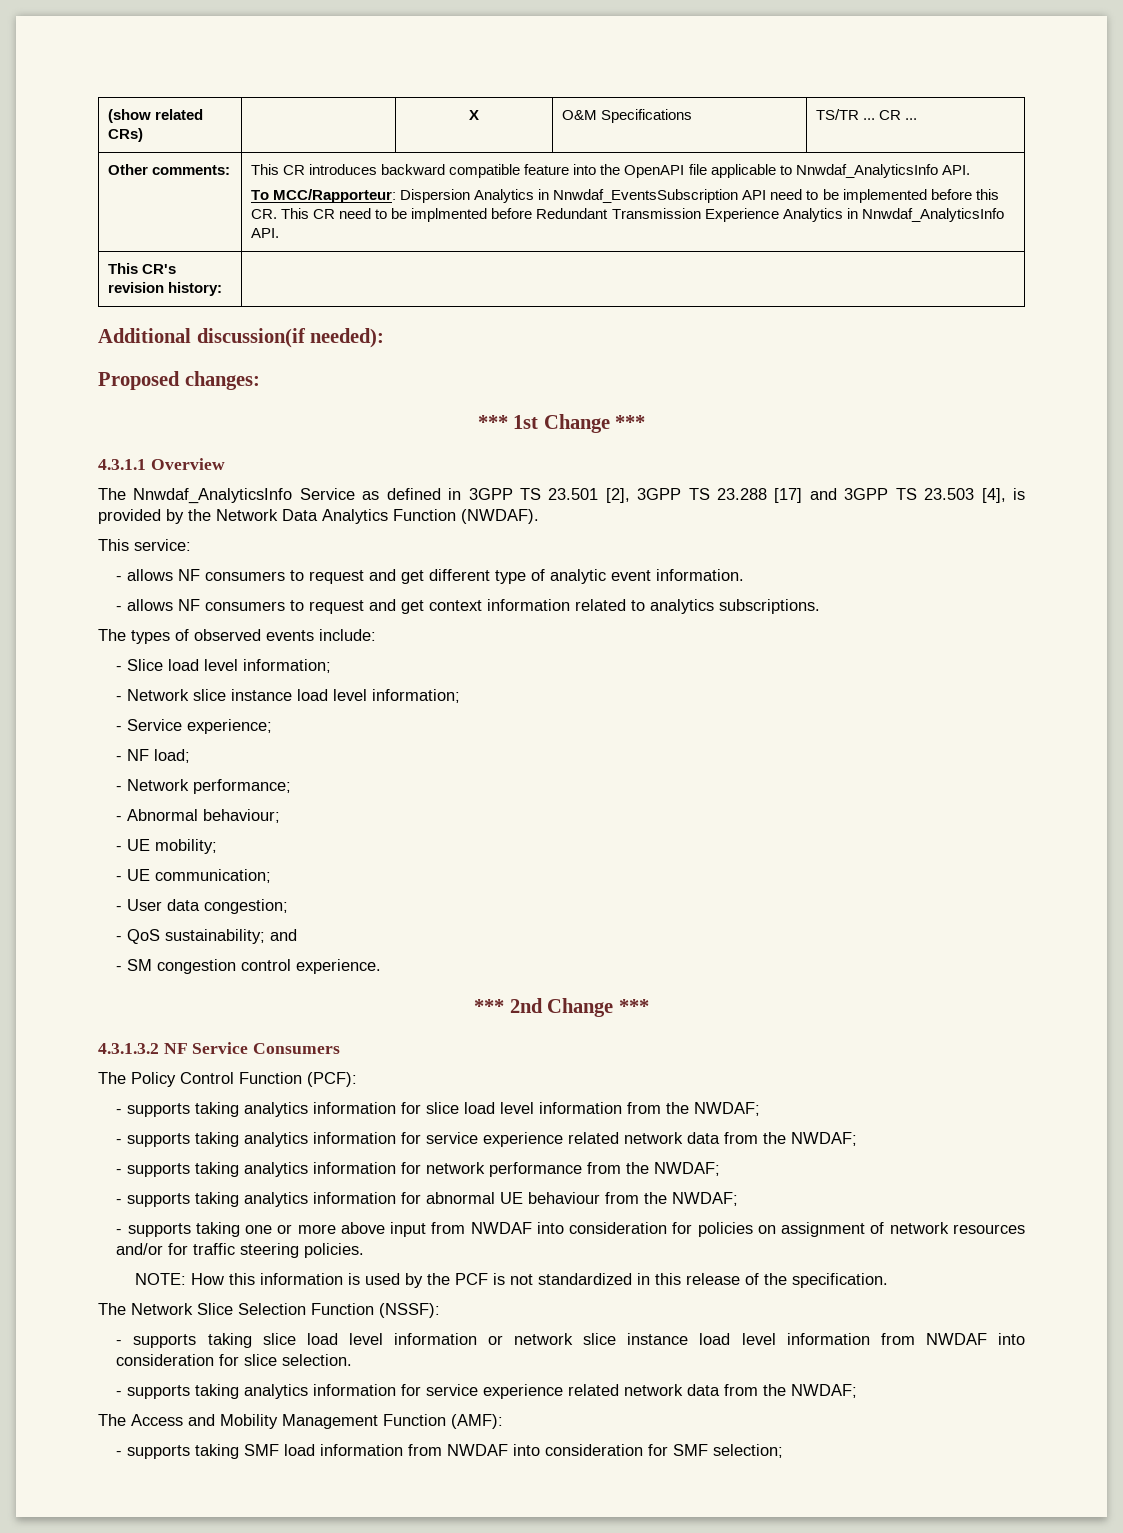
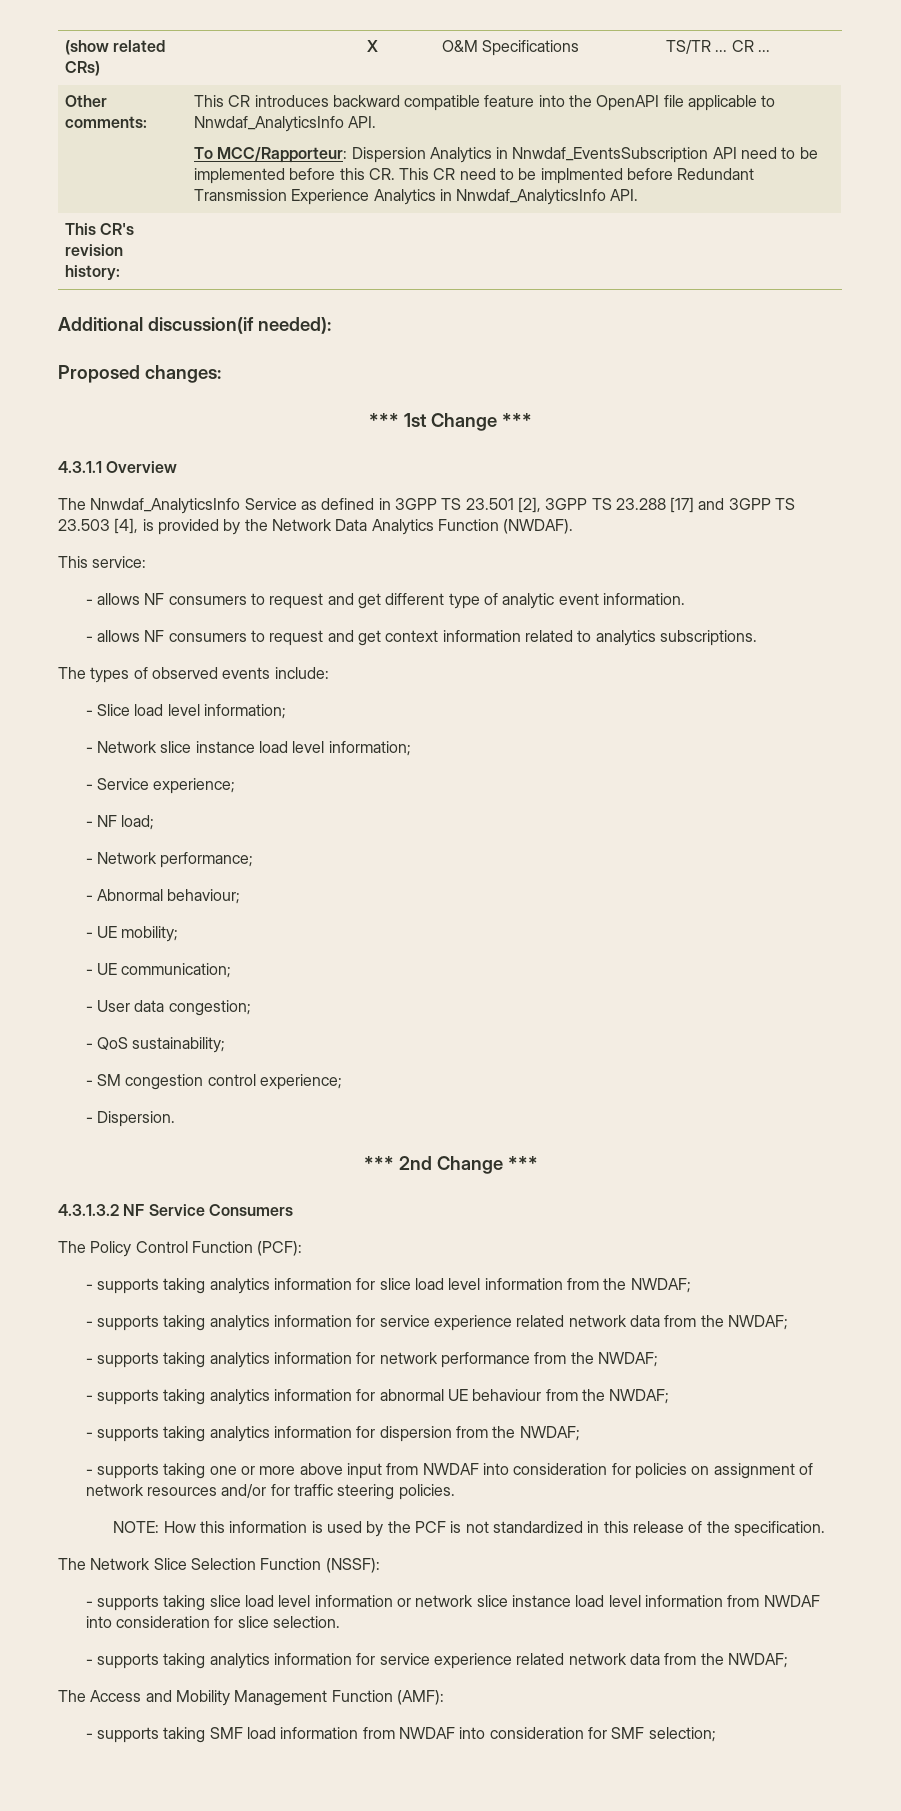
[270,929,298,941] and -> (226, 1045) none
[296,959,382,974] experience. -> [260,1074,343,1090] [85,1111,176,1127] experience; // - Dispersion.
(739, 1199) none -> [85,1426,580,1442] // - supports taking analytics information for dispersion from the NWDAF;

